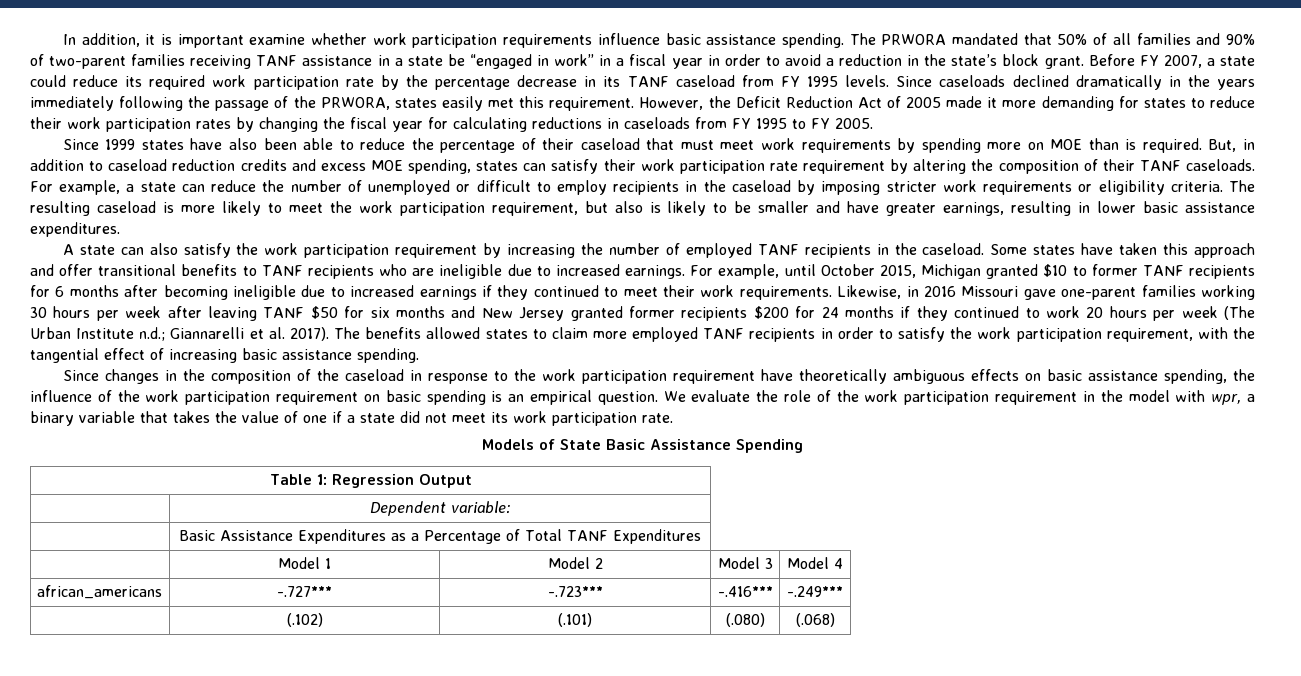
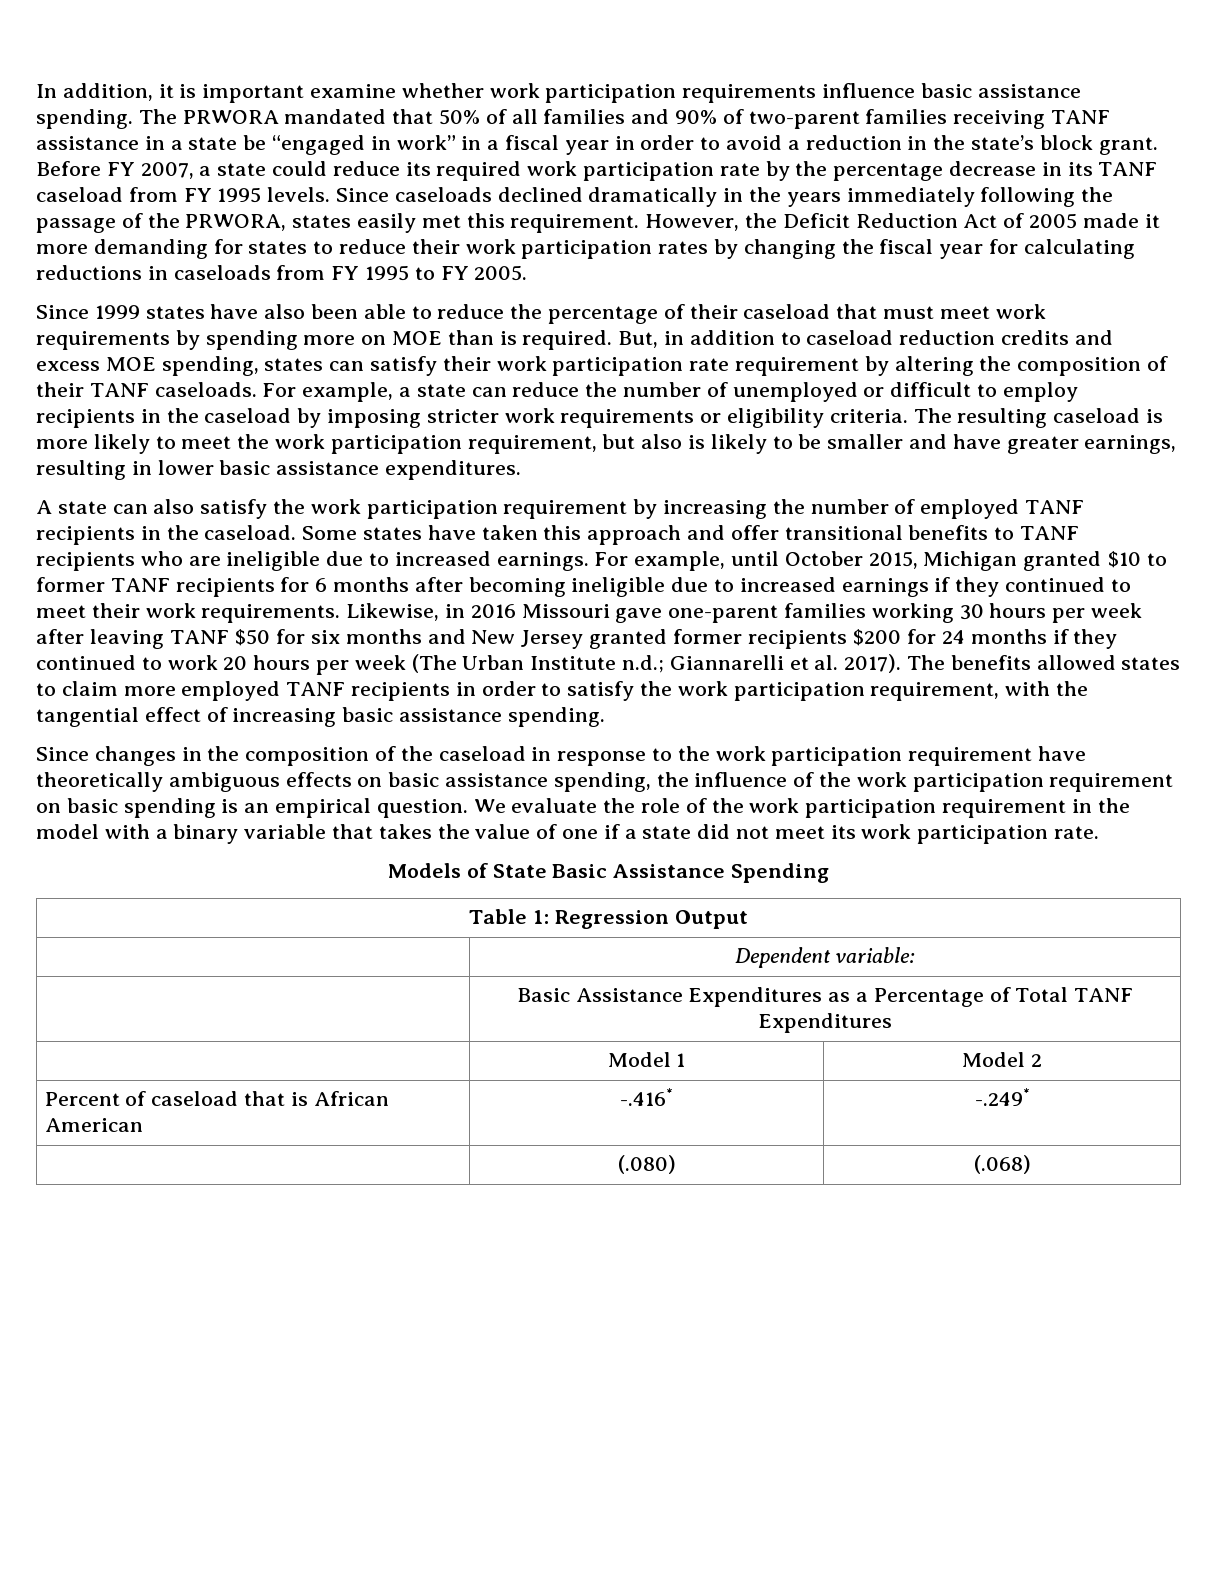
[1211,394,1242,405] wpr, -> (150, 831) none
[717,557,773,569] [787,557,843,569] [36,585,162,599] [277,586,332,597] [547,586,603,597] [717,586,773,597] [787,586,843,597] [286,613,323,627] [558,613,592,627] | Model 3 | Model 4 // african_americans | -.727*** | -.723*** | -.416*** | -.249*** // | (.102) | (.101) -> [44,1091,389,1106] [44,1118,143,1132] [619,1088,673,1106] [974,1088,1030,1106] // Percent of caseload that is African American | -.416* | -.249* //

